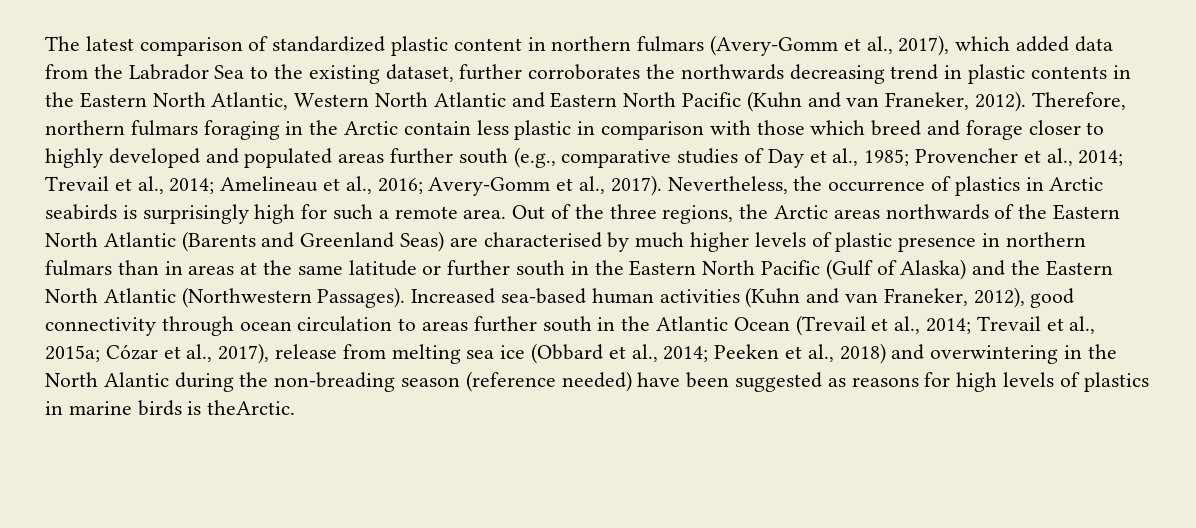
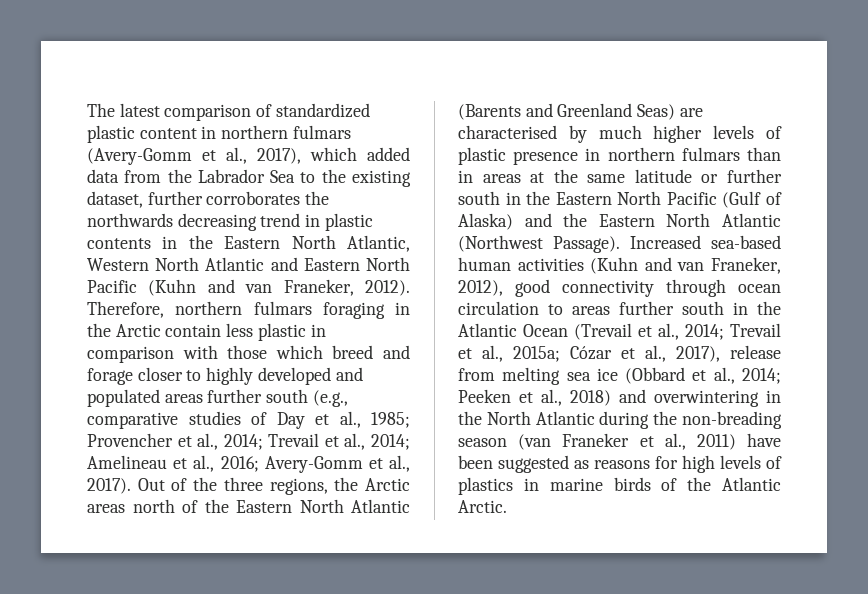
[667,176,1104,196] [45,204,507,224] Nevertheless, the occurrence of plastics in Arctic seabirds is surprisingly high for such a remote area. -> (131, 486) none
[885,204,989,220] northwards -> [132,499,175,513] north
[181,287,406,308] (Northwestern Passages). -> [458,235,620,253] (Northwest Passage).
[103,372,169,387] Alantic -> [535,411,595,425] Atlantic
[465,371,632,392] (reference needed) -> [518,433,736,450] (van Franeker et al., 2011)
[187,400,296,415] is theArctic. -> [661,477,781,491] [458,500,507,513] of the Atlantic Arctic.

